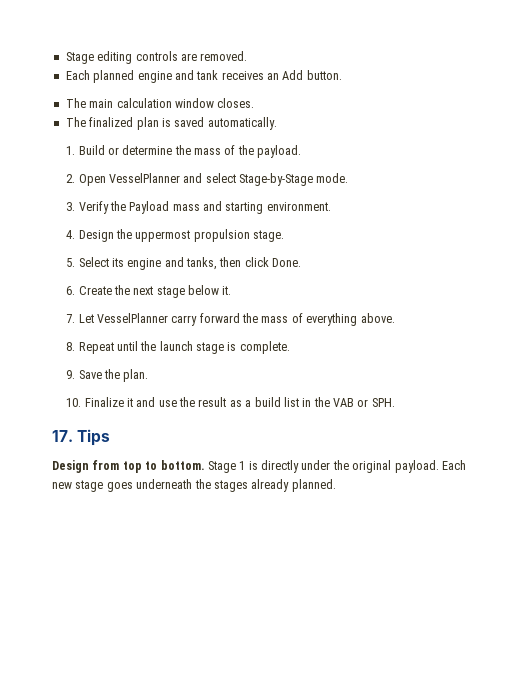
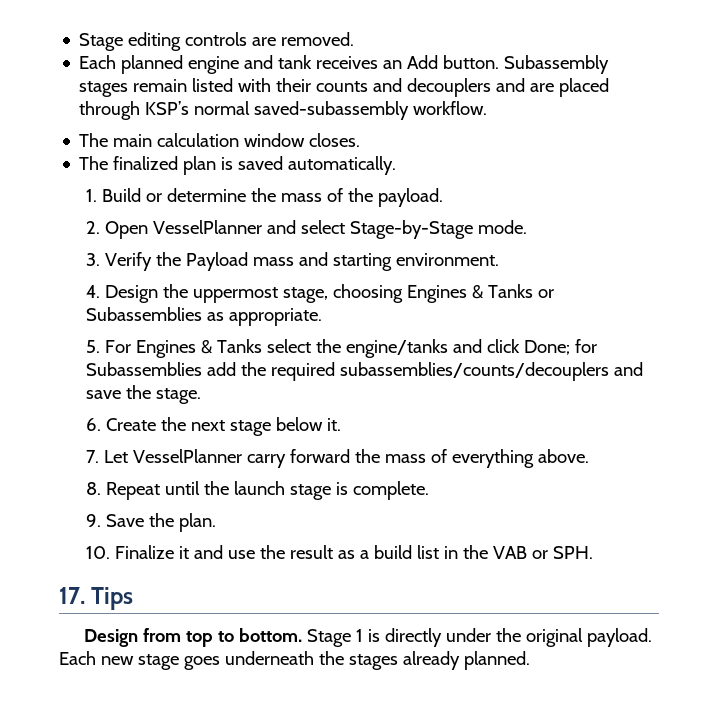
(342, 75) none -> [504,55,610,74] [79,78,610,97] [79,101,488,120] Subassembly stages remain listed with their counts and decouplers and are placed through KSP’s normal saved-subassembly workflow.
[193,229,285,242] [66,257,302,270] propulsion stage. // 5. Select its engine and tanks, then click Done. -> [282,284,554,303] [85,307,322,326] [85,339,597,358] [85,362,643,381] [85,385,201,404] stage, choosing Engines & Tanks or Subassemblies as appropriate. // 5. For Engines & Tanks select the engine/tanks and click Done; for Subassemblies add the required subassemblies/counts/decouplers and save the stage.

